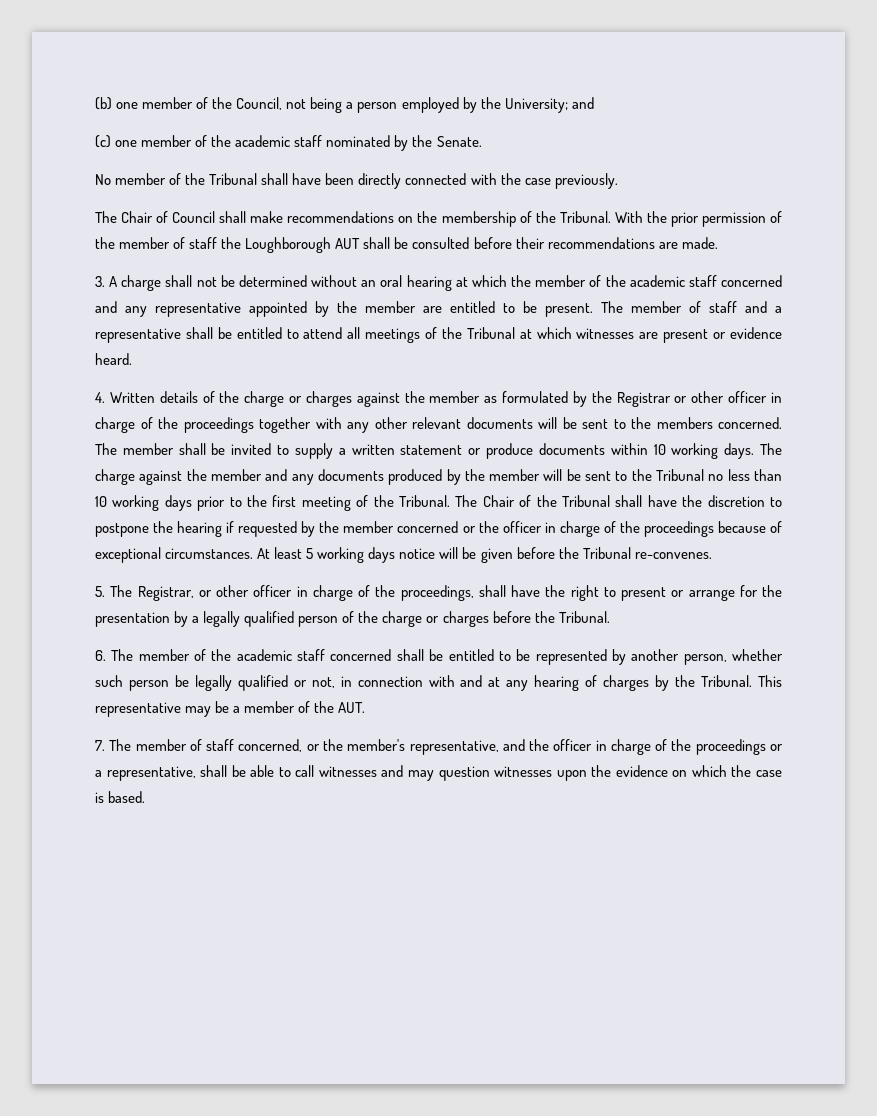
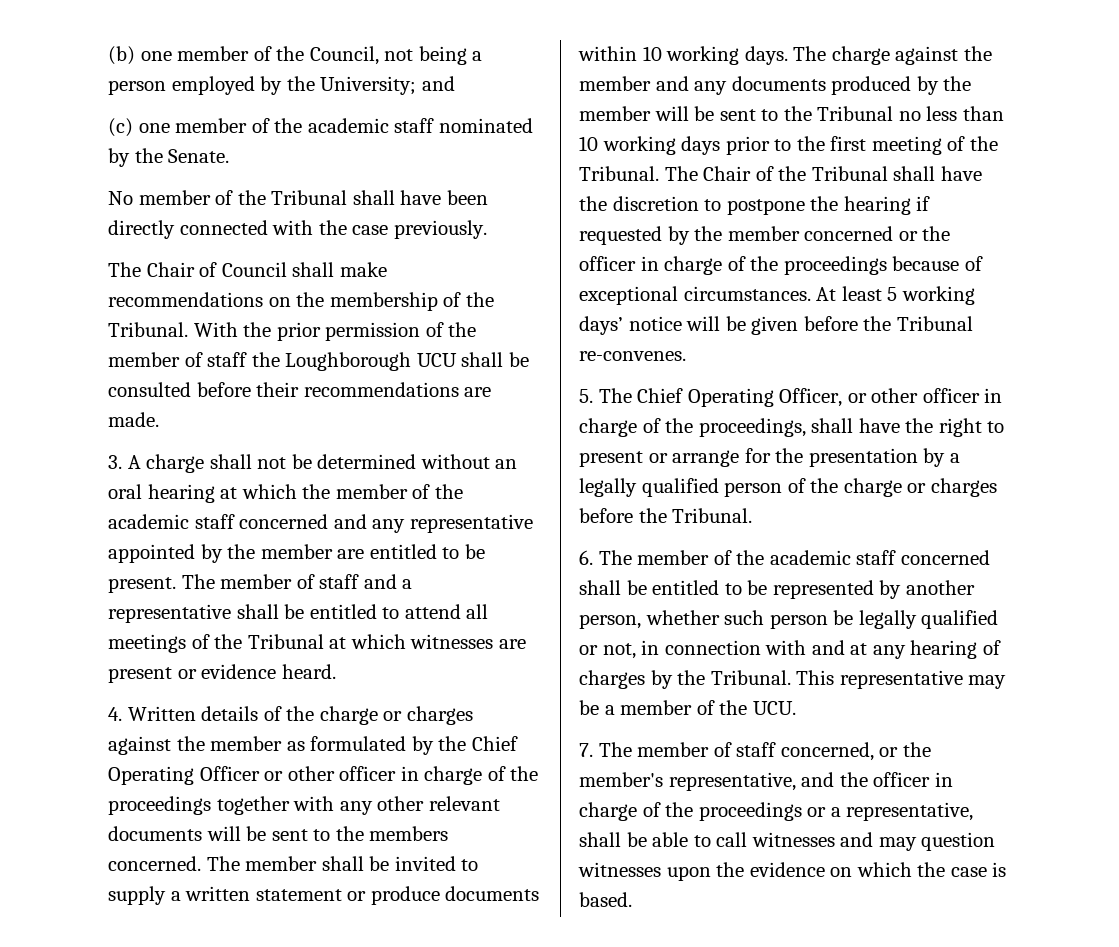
[335,238,361,249] AUT -> [416,353,457,367] UCU
[616,392,671,407] Registrar -> [471,736,518,751] [108,766,260,785] Chief Operating Officer
[368,547,396,563] days -> [579,316,623,335] days’
[137,586,194,601] Registrar, -> [637,388,843,407] Chief Operating Officer,
[338,702,366,713] AUT. -> [752,701,796,715] UCU.

